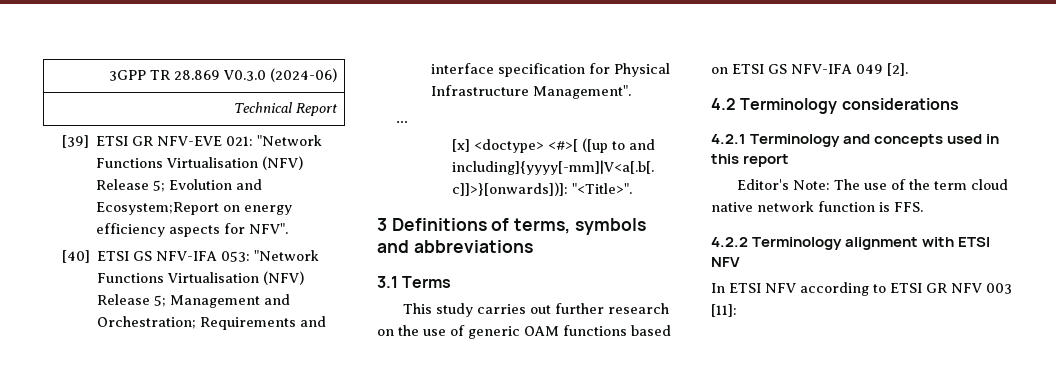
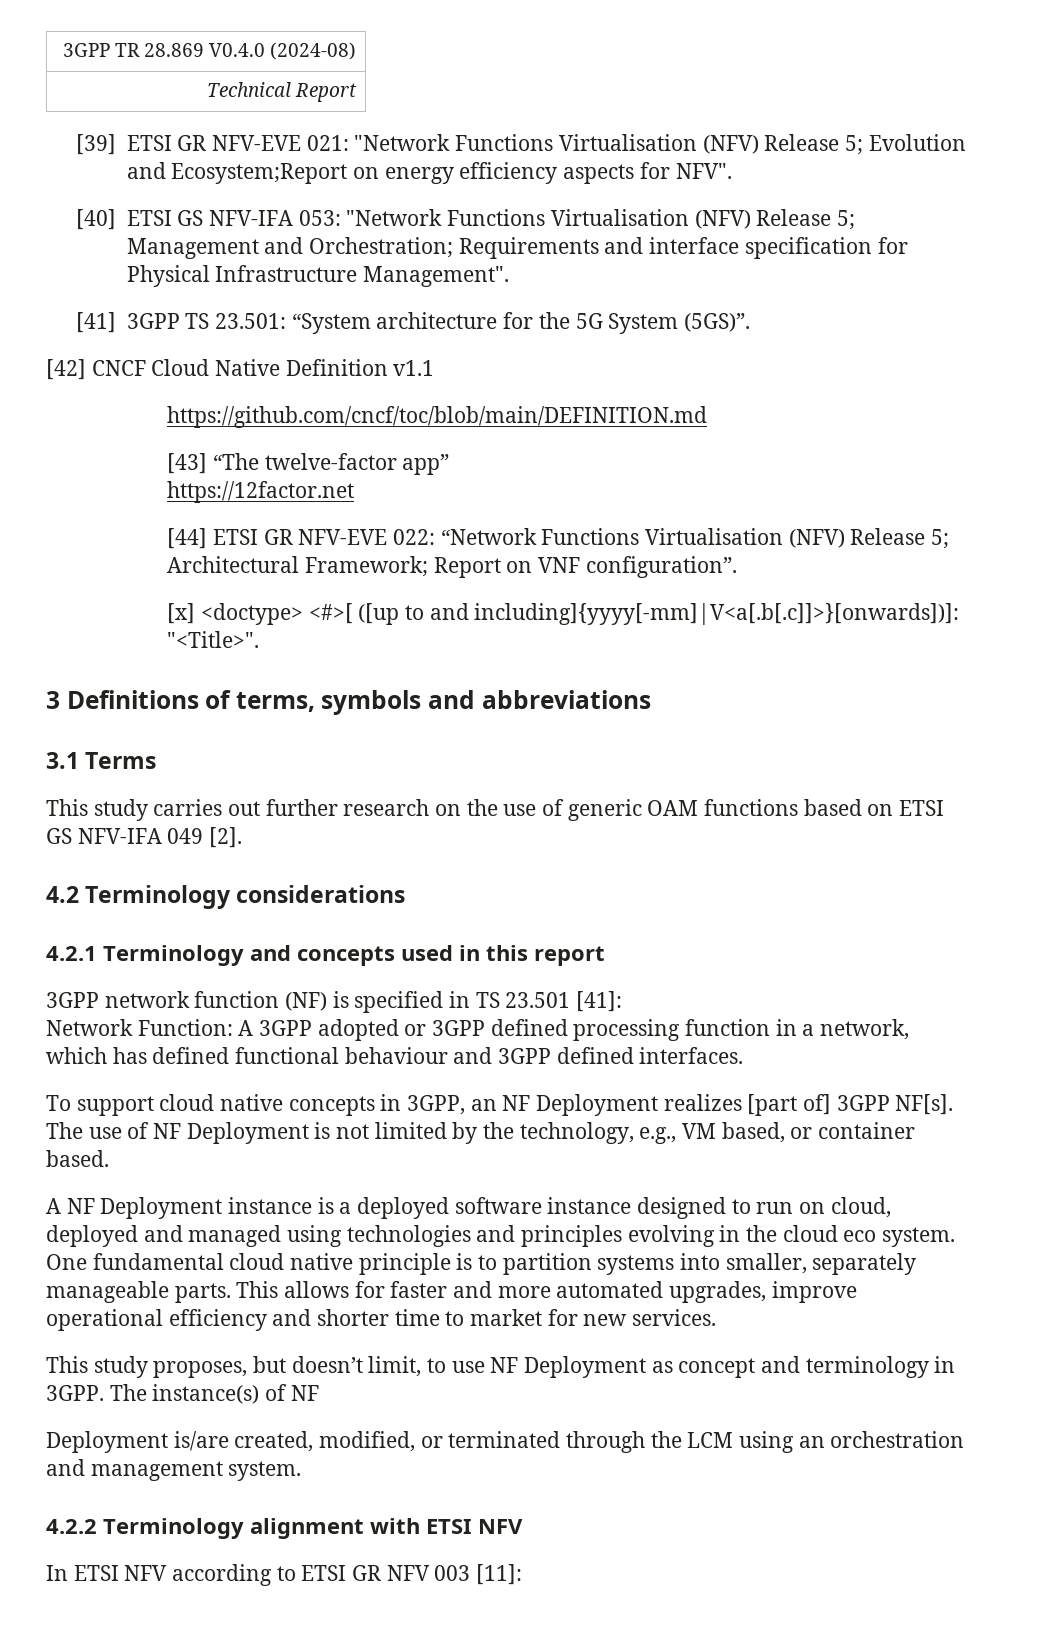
[223,68,338,82] V0.3.0 (2024-06) -> [209,42,357,60] V0.4.0 (2024-08)
[395,121,408,123] … -> [76,312,750,334] [46,359,435,380] [167,406,708,428] [167,453,450,475] [167,481,355,503] [167,528,949,549] [167,556,737,578] [41] 3GPP TS 23.501: “System architecture for the 5G System (5GS)”. // [42] CNCF Cloud Native Definition v1.1 // https://github.com/cncf/toc/blob/main/DEFINITION.md // [43] “The twelve-factor app” // https://12factor.net // [44] ETSI GR NFV-EVE 022: “Network Functions Virtualisation (NFV) Release 5; Architectural Framework; Report on VNF configuration”.
[737,179,1009,190] [711,201,923,212] Editor's Note: The use of the term cloud native network function is FFS. -> [46,991,623,1013] [46,1019,910,1041] [46,1047,744,1064] [46,1094,954,1116] [46,1122,916,1144] [46,1150,109,1167] [46,1197,891,1219] [46,1225,956,1247] [46,1253,917,1275] [46,1281,857,1303] [46,1309,717,1331] [46,1356,956,1378] [46,1384,319,1404] [46,1431,965,1453] [46,1459,302,1481] 3GPP network function (NF) is specified in TS 23.501 [41]: // Network Function: A 3GPP adopted or 3GPP defined processing function in a network, which has defined functional behaviour and 3GPP defined interfaces. // To support cloud native concepts in 3GPP, an NF Deployment realizes [part of] 3GPP NF[s]. The use of NF Deployment is not limited by the technology, e.g., VM based, or container based. // A NF Deployment instance is a deployed software instance designed to run on cloud, deployed and managed using technologies and principles evolving in the cloud eco system. One fundamental cloud native principle is to partition systems into smaller, separately manageable parts. This allows for faster and more automated upgrades, improve operational efficiency and shorter time to market for new services. // This study proposes, but doesn’t limit, to use NF Deployment as concept and terminology in 3GPP. The instance(s) of NF // Deployment is/are created, modified, or terminated through the LCM using an orchestration and management system.

